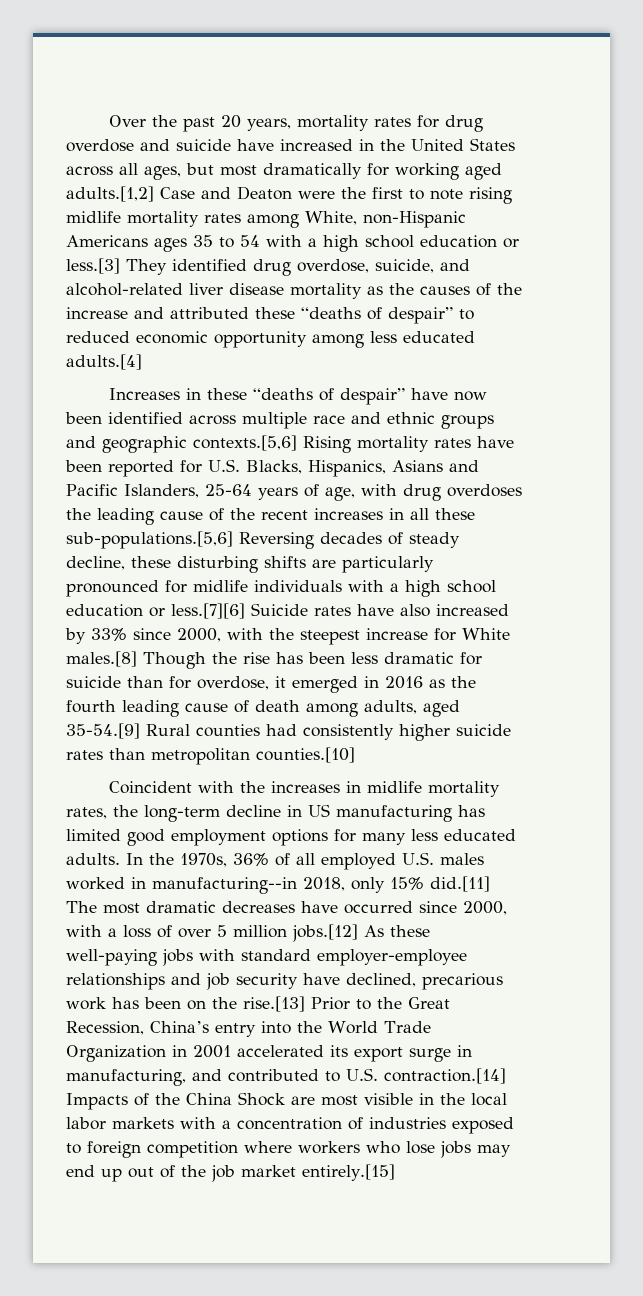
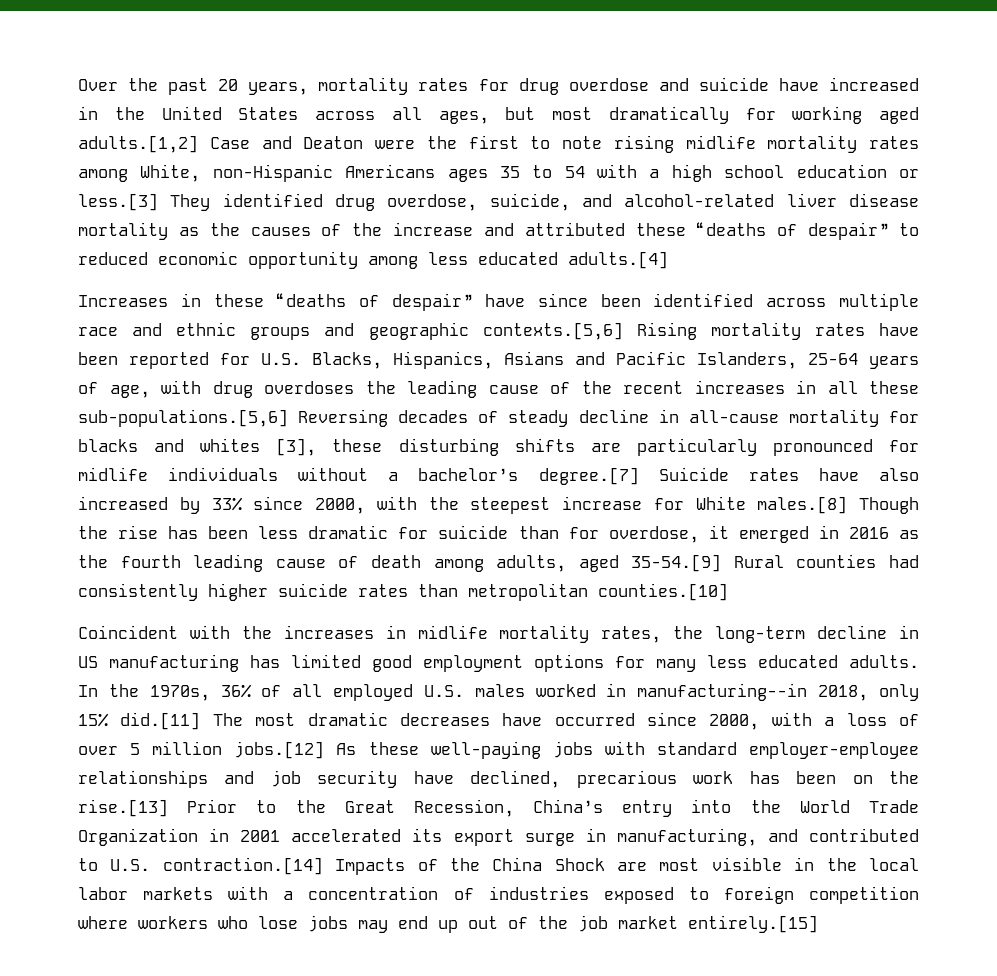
[453,391,487,401] now -> [537,293,588,307] since
[66,556,125,570] decline, -> [578,409,919,427] [78,438,317,456] decline in all-cause mortality for blacks and whites [3],
[348,580,496,597] [66,603,245,619] with a high school education or less.[7][6] -> [298,467,639,485] without a bachelor’s degree.[7]

